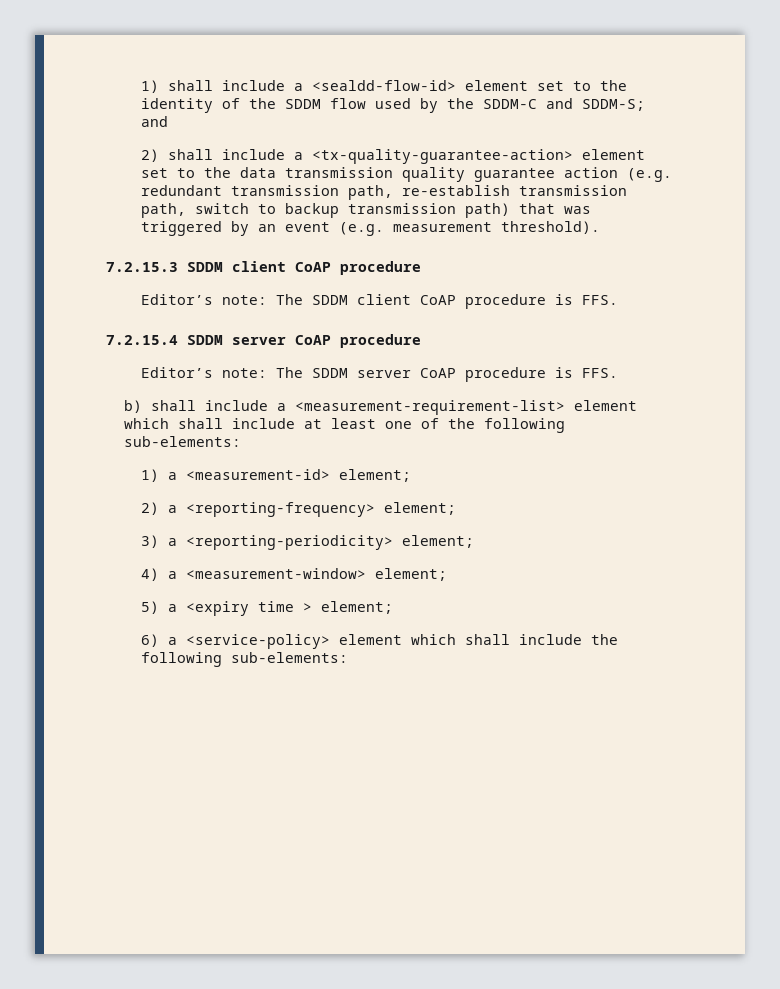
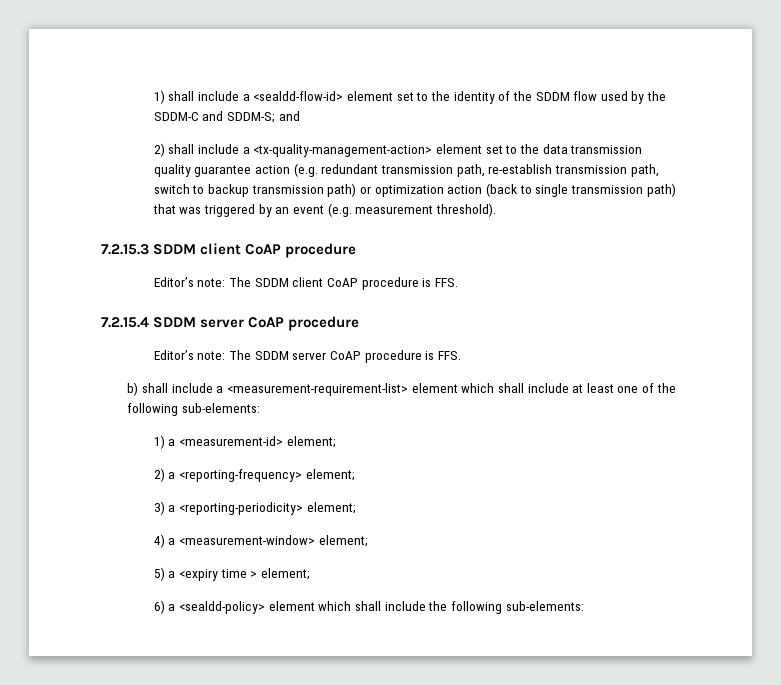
[312,149,574,164] <tx-quality-guarantee-action> -> [253,144,433,157] <tx-quality-management-action>
(511, 210) none -> [359,183,676,197] or optimization action (back to single transmission path)
[186,634,331,649] <service-policy> -> [179,601,266,614] <sealdd-policy>

